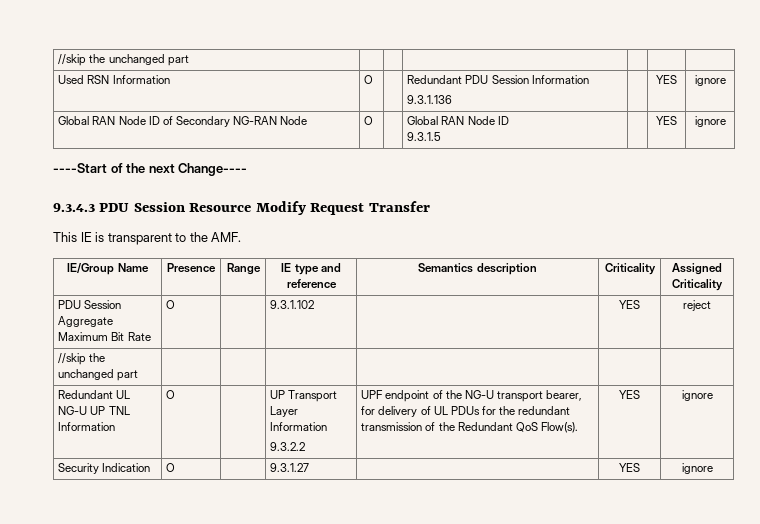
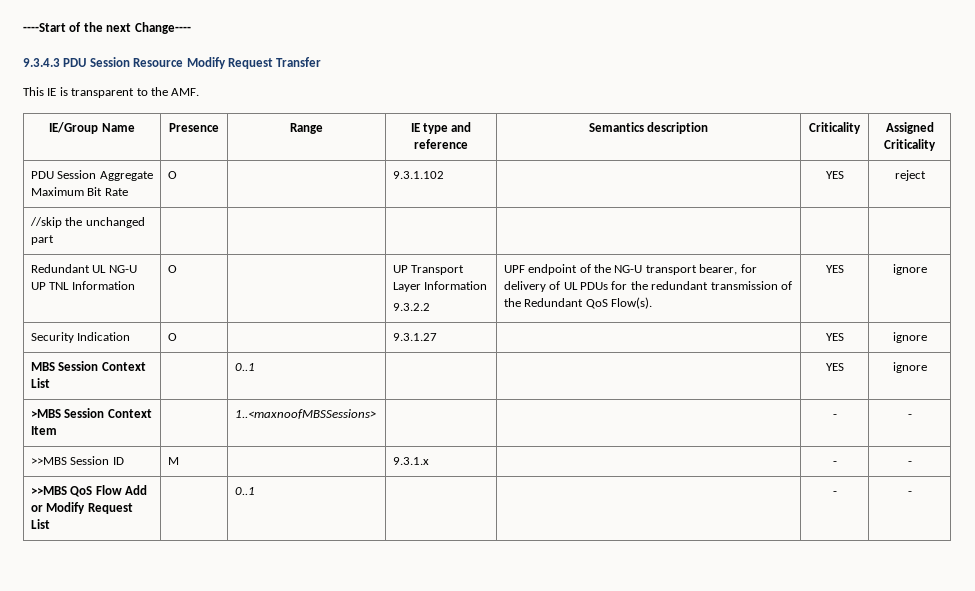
[58,54,189,66] [58,75,170,84] [364,75,374,84] [407,75,589,84] [407,95,453,104] [656,75,677,84] [694,75,726,86] [58,116,308,127] [364,116,374,125] [407,116,509,125] [407,132,442,141] [656,116,677,125] [694,116,726,127] //skip the unchanged part | | | | | | // Used RSN Information | O | | Redundant PDU Session Information // 9.3.1.136 | | YES | ignore // Global RAN Node ID of Secondary NG-RAN Node | O | | Global RAN Node ID // 9.3.1.5 | | YES | ignore // -> (23, 27) none
(713, 468) none -> [30,361,146,371] [30,378,50,388] [234,363,255,371] [825,363,844,371] [892,362,927,373] [30,408,152,418] [30,426,57,435] [234,409,376,419] [832,414,837,418] [907,414,912,418] [30,456,124,465] [167,457,179,465] [392,457,429,465] [832,461,837,465] [907,461,912,465] [30,485,148,497] [30,502,133,514] [30,519,50,529] [234,487,255,495] [832,491,837,495] [907,491,912,495] // MBS Session Context List | | 0..1 | | | YES | ignore // >MBS Session Context Item | | 1..<maxnoofMBSSessions> | | | - | - // >>MBS Session ID | M | | 9.3.1.x | | - | - // >>MBS QoS Flow Add or Modify Request List | | 0..1 | | | - | -

